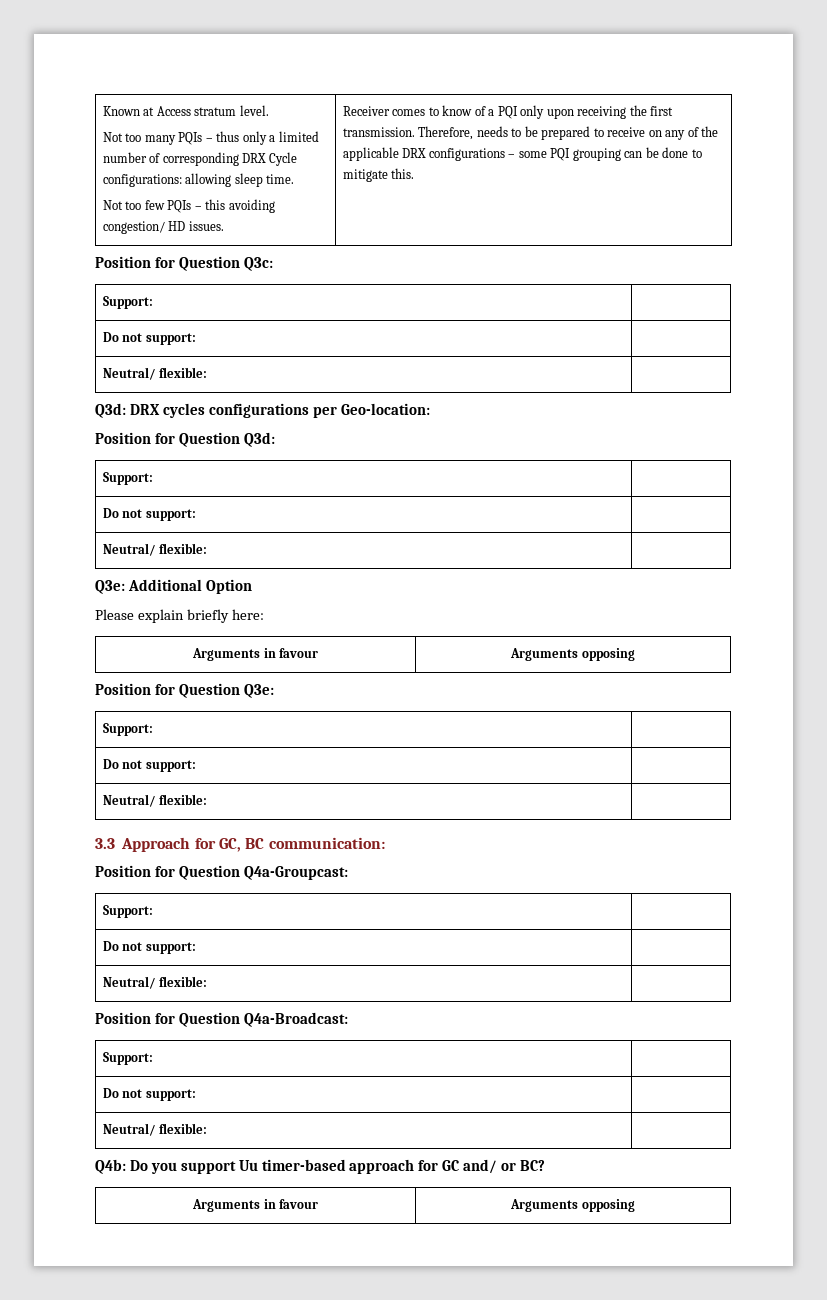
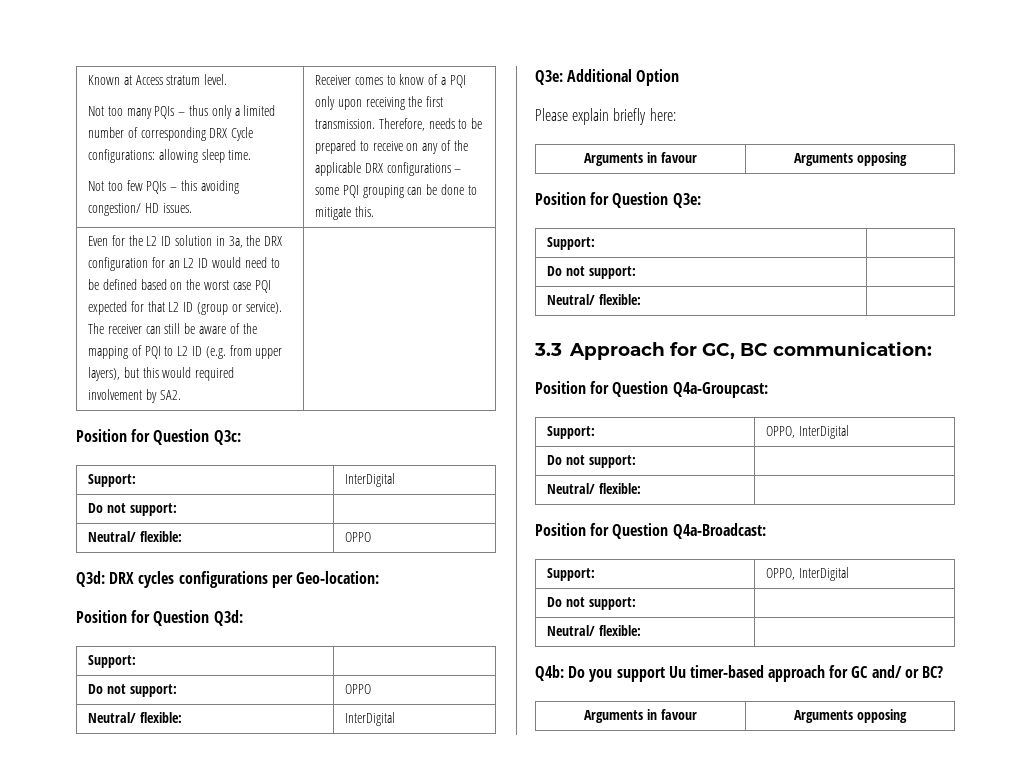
(415, 173) none -> [88,235,283,248] [88,257,280,271] [88,279,271,293] [88,301,282,315] [88,323,257,334] [88,345,283,359] [88,367,235,381] [88,389,181,403] // Even for the L2 ID solution in 3a, the DRX configuration for an L2 ID would need to be defined based on the worst case PQI expected for that L2 ID (group or service). The receiver can still be aware of the mapping of PQI to L2 ID (e.g. from upper layers), but this would required involvement by SA2. |
[102,332,196,345] [102,367,208,380] // Do not support: | // Neutral/ flexible: | -> [345,473,396,487] [88,503,177,516] [88,531,182,542] [345,532,372,542] InterDigital // Do not support: | // Neutral/ flexible: | OPPO
[102,543,208,556] // Neutral/ flexible: | -> [345,684,372,694] [88,712,182,723] [345,712,396,726] OPPO // Neutral/ flexible: | InterDigital
(153, 911) none -> [766,425,849,439] OPPO, InterDigital
(153, 1058) none -> [766,567,849,581] OPPO, InterDigital

